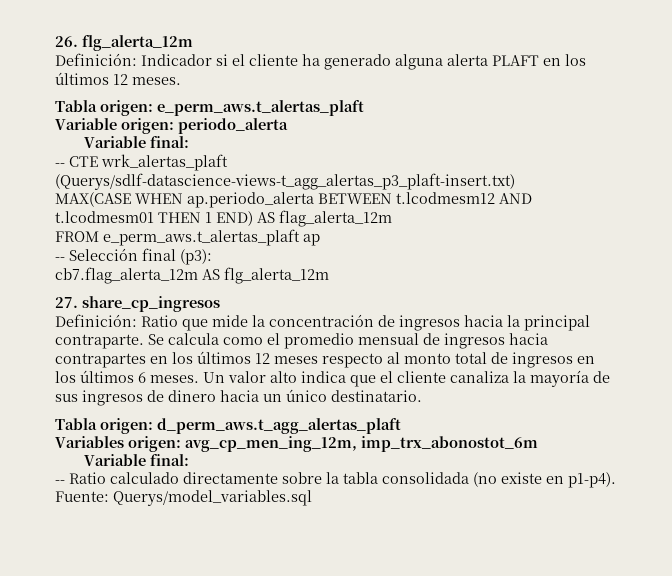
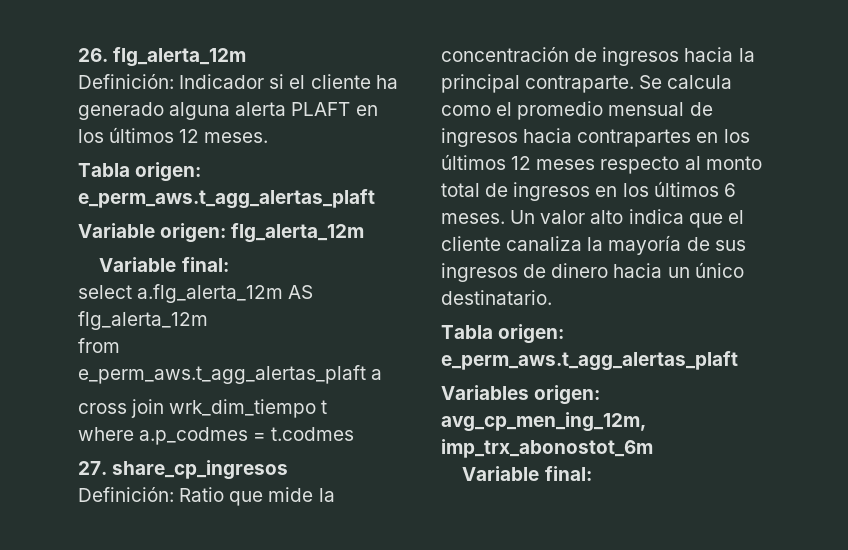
[157,100,364,116] e_perm_aws.t_alertas_plaft -> [78,189,375,209] e_perm_aws.t_agg_alertas_plaft
[178,118,288,134] [83,136,189,148] [55,154,228,171] [55,173,515,190] [55,192,532,208] [55,210,392,227] [55,229,320,246] [55,248,212,265] [55,267,329,284] periodo_alerta // Variable final: // -- CTE wrk_alertas_plaft (Querys/sdlf-datascience-views-t_agg_alertas_p3_plaft-insert.txt) // MAX(CASE WHEN ap.periodo_alerta BETWEEN t.lcodmesm12 AND t.lcodmesm01 THEN 1 END) AS flag_alerta_12m // FROM e_perm_aws.t_alertas_plaft ap // -- Selección final (p3): // cb7.flag_alerta_12m AS flg_alerta_12m -> [231,223,365,243] [99,257,229,272] [78,284,314,303] [78,311,208,330] [78,338,120,353] [78,365,383,384] [78,399,328,418] [78,427,355,445] flg_alerta_12m // Variable final: // select a.flg_alerta_12m AS flg_alerta_12m // from e_perm_aws.t_agg_alertas_plaft a // cross join wrk_dim_tiempo t // where a.p_codmes = t.codmes
[157,418,401,434] d_perm_aws.t_agg_alertas_plaft -> [441,351,738,371] e_perm_aws.t_agg_alertas_plaft
[55,472,616,488] [55,490,312,506] // -- Ratio calculado directamente sobre la tabla consolidada (no existe en p1-p4). Fuente: Querys/model_variables.sql -> (592, 473) none

